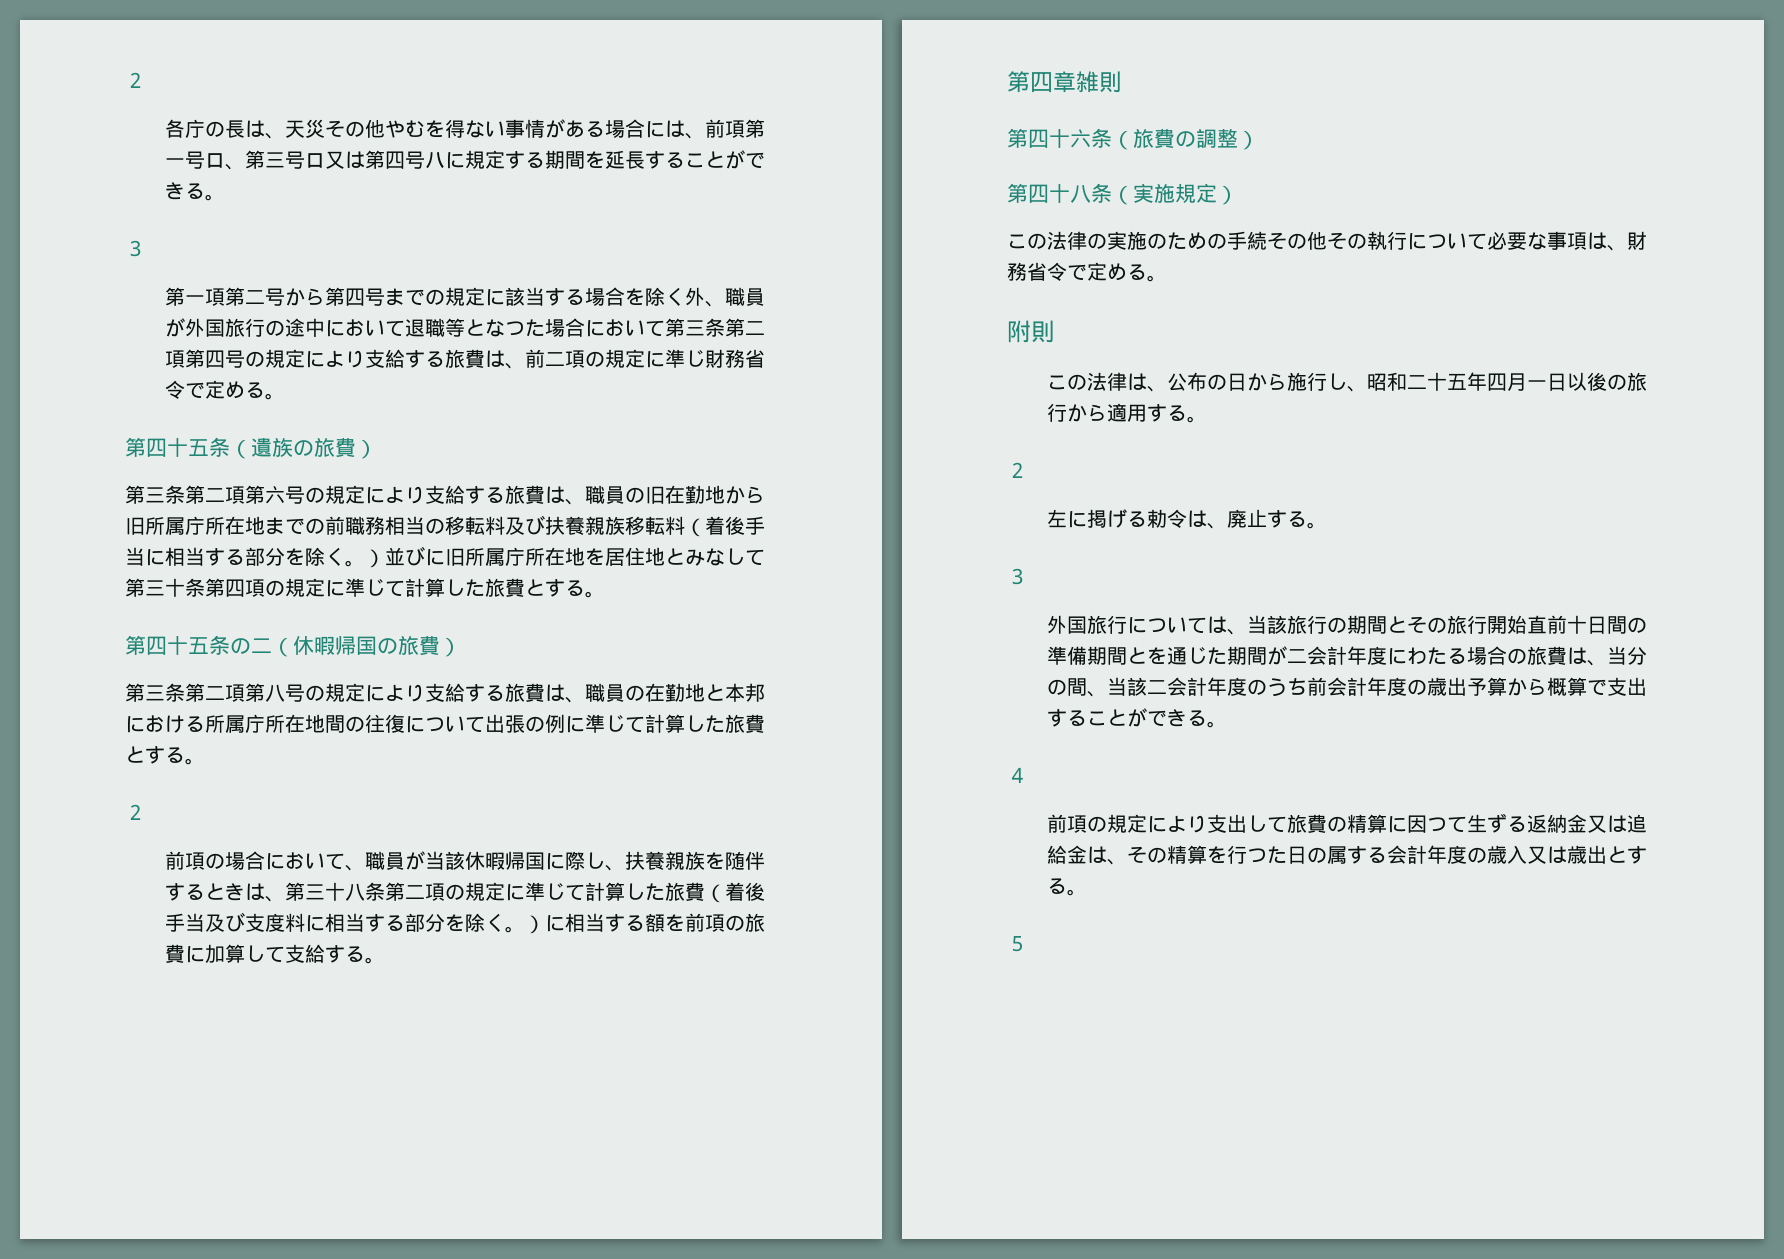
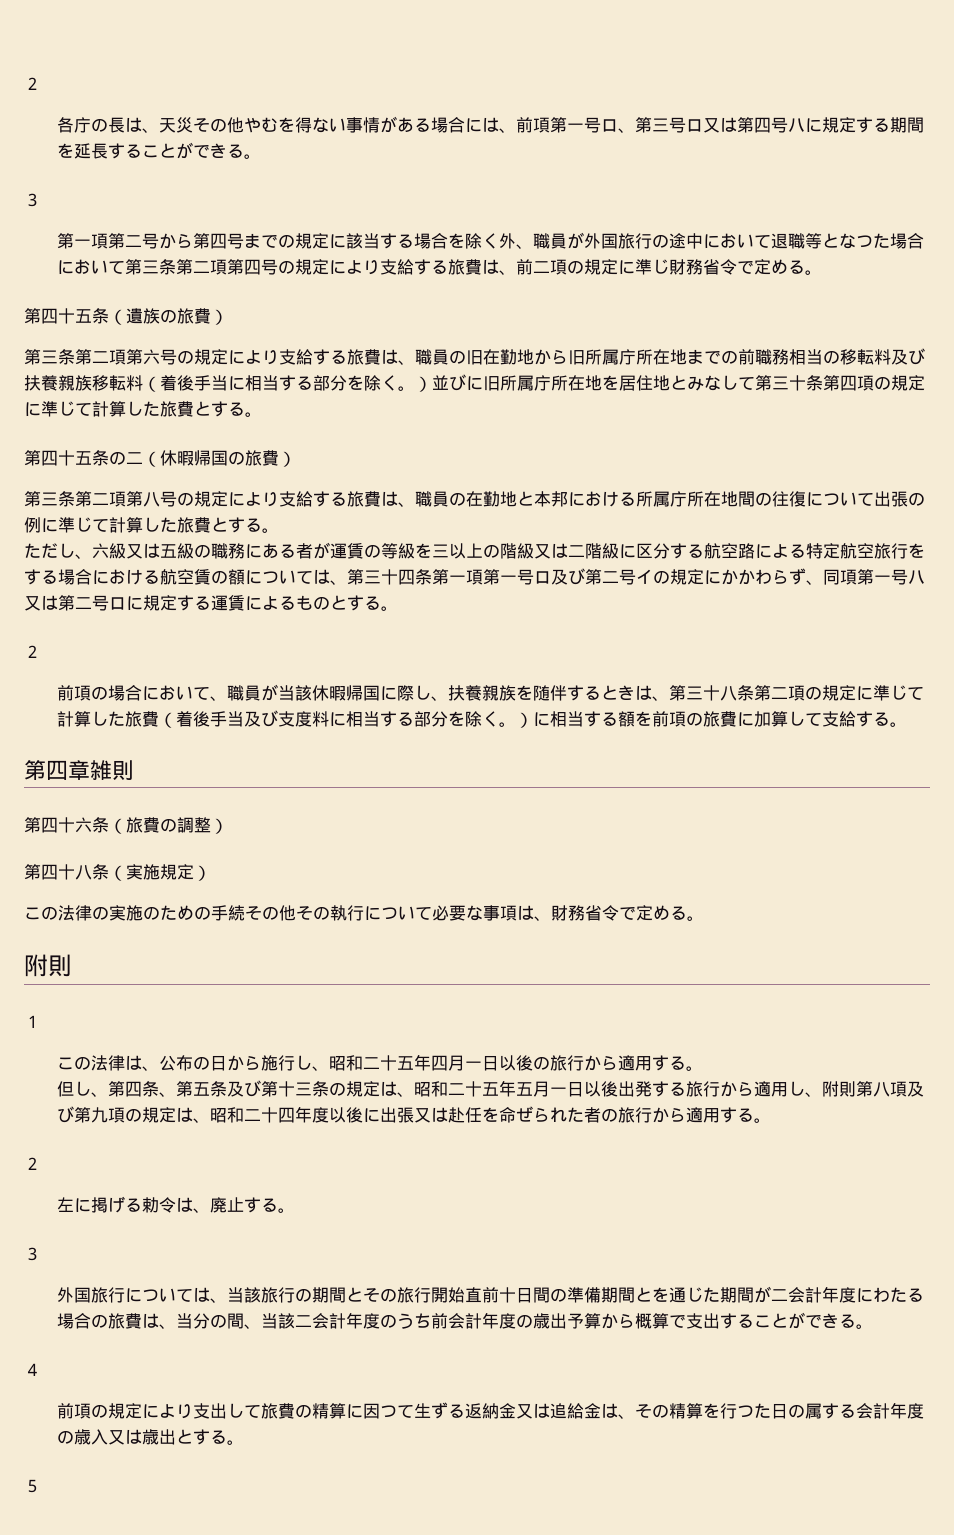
(205, 761) none -> [24,542,925,559] [24,568,925,585] [24,595,398,611] // ただし、六級又は五級の職務にある者が運賃の等級を三以上の階級又は二階級に区分する航空路による特定航空旅行をする場合における航空賃の額については、第三十四条第一項第一号ロ及び第二号イの規定にかかわらず、同項第一号ハ又は第二号ロに規定する運賃によるものとする。
(1055, 331) none -> [24,1015,41,1028] // １
(1207, 419) none -> [56,1080,924,1097] [56,1106,771,1123] // 但し、第四条、第五条及び第十三条の規定は、昭和二十五年五月一日以後出発する旅行から適用し、附則第八項及び第九項の規定は、昭和二十四年度以後に出張又は赴任を命ぜられた者の旅行から適用する。

